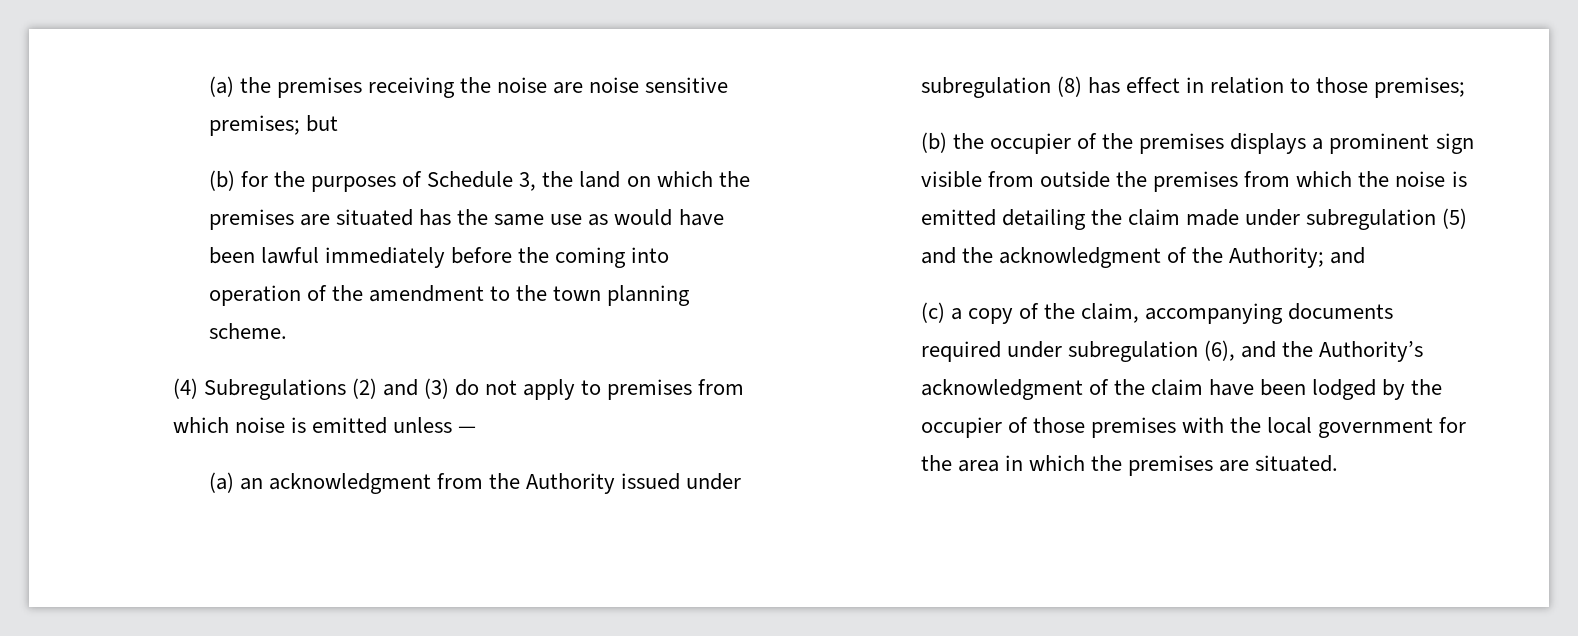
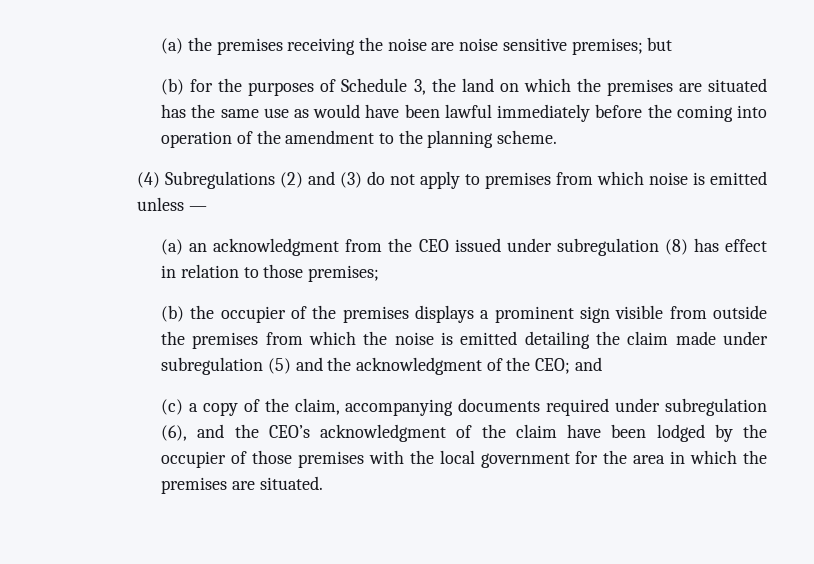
[553,286,602,301] town -> (423, 137) none
[526,473,616,494] Authority -> [418,239,449,252] CEO
[1229,247,1325,268] Authority; -> [535,358,571,374] CEO;
[1319,341,1424,362] Authority’s -> [268,425,310,438] CEO’s

